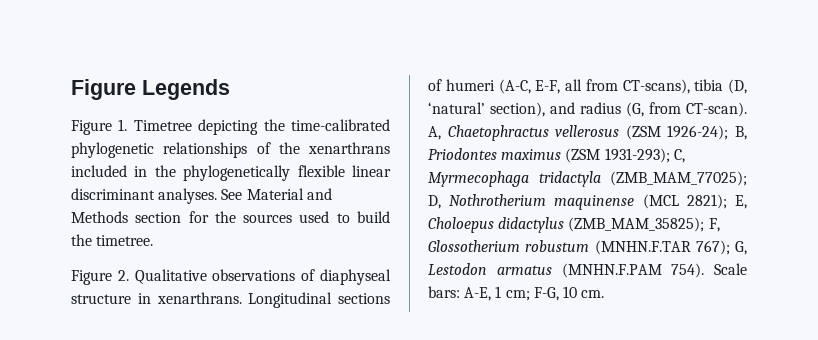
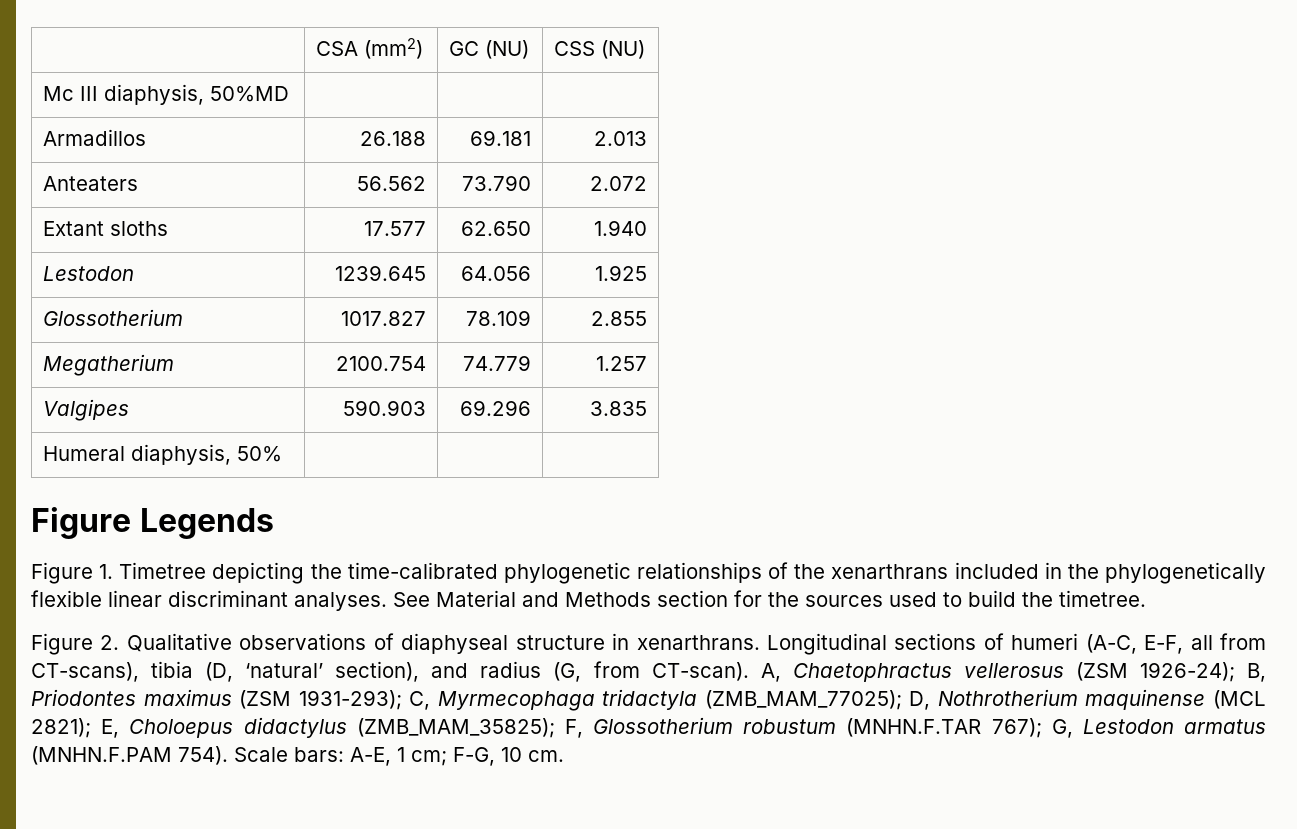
(71, 89) none -> [315,38,423,59] [448,40,529,59] [553,40,645,59] [42,84,289,105] [42,129,146,146] [360,131,427,146] [470,130,532,146] [594,131,648,146] [42,176,138,191] [357,176,427,191] [462,175,532,191] [590,176,648,191] [42,221,168,236] [364,221,427,236] [461,221,532,236] [594,220,648,236] [42,266,134,281] [335,265,427,281] [461,266,532,281] [595,265,648,281] [42,309,183,326] [341,311,427,326] [466,310,532,326] [591,311,648,326] [42,354,174,376] [336,356,427,371] [463,355,532,371] [596,356,648,371] [42,399,129,421] [343,400,427,416] [460,400,532,416] [590,401,648,416] [42,444,282,465] | CSA (mm2) | GC (NU) | CSS (NU) // Mc III diaphysis, 50%MD | | | // Armadillos | 26.188 | 69.181 | 2.013 // Anteaters | 56.562 | 73.790 | 2.072 // Extant sloths | 17.577 | 62.650 | 1.940 // Lestodon | 1239.645 | 64.056 | 1.925 // Glossotherium | 1017.827 | 78.109 | 2.855 // Megatherium | 2100.754 | 74.779 | 1.257 // Valgipes | 590.903 | 69.296 | 3.835 // Humeral diaphysis, 50% | | | //

